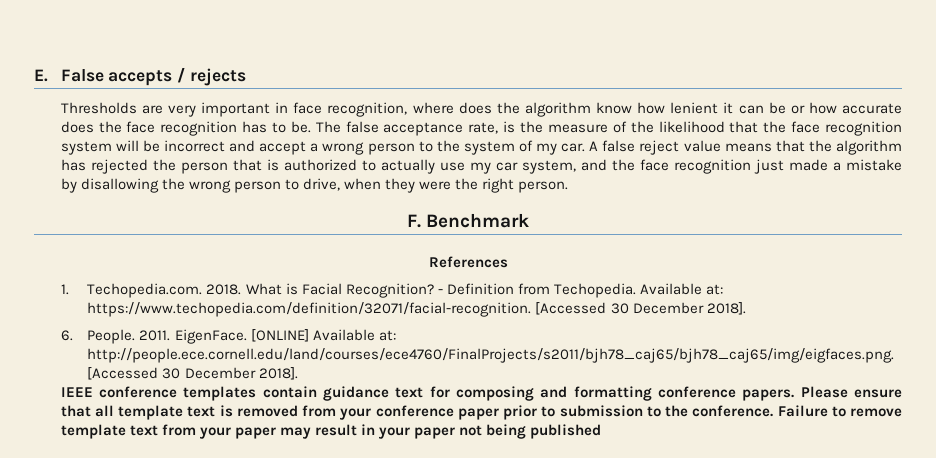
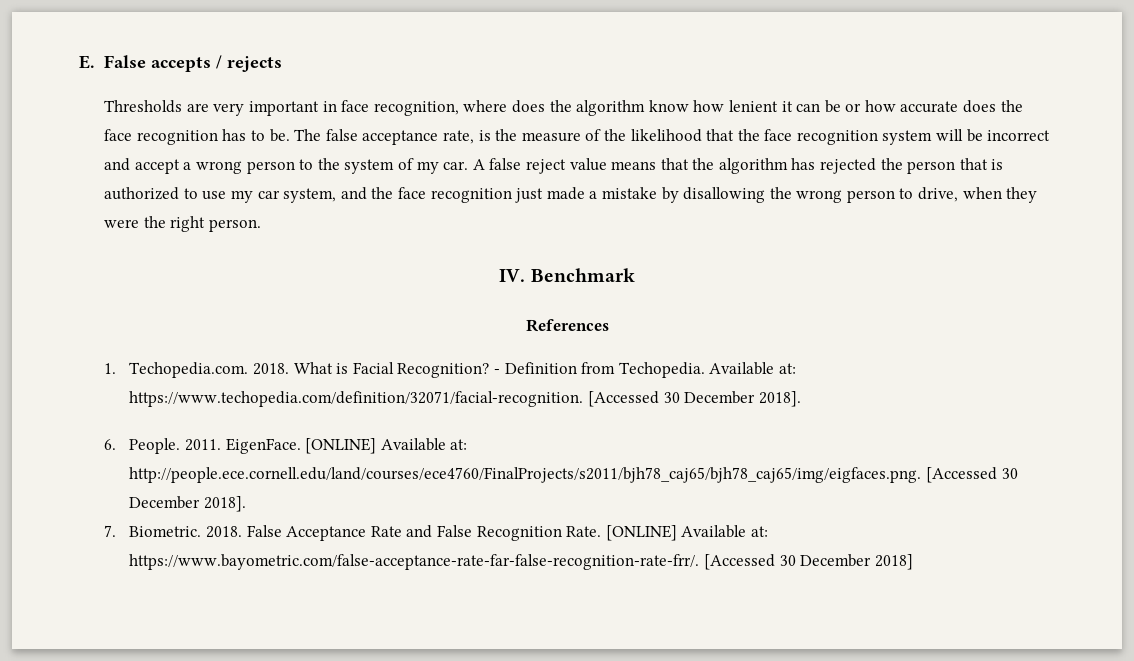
[380,159,435,174] actually -> (198, 193) none
[406,214,421,228] F. -> [499,269,526,282] IV.
[60,386,903,401] [60,405,903,420] [60,424,602,439] IEEE conference templates contain guidance text for composing and formatting conference papers. Please ensure that all template text is removed from your conference paper prior to submission to the conference. Failure to remove template text from your paper may result in your paper not being published -> [104,525,768,541] [129,554,913,570] 7. Biometric. 2018. False Acceptance Rate and False Recognition Rate. [ONLINE] Available at: https://www.bayometric.com/false-acceptance-rate-far-false-recognition-rate-frr/. [Accessed 30 December 2018]

